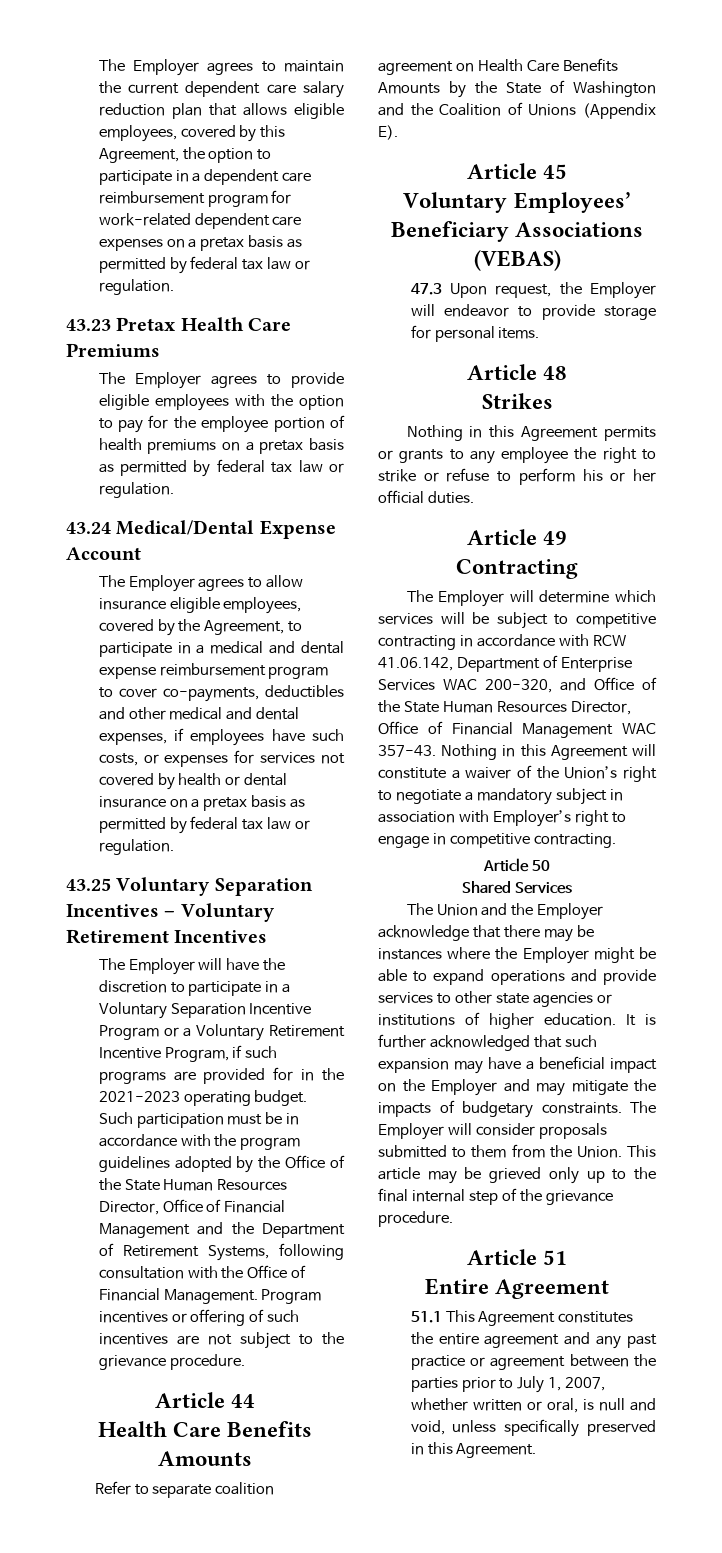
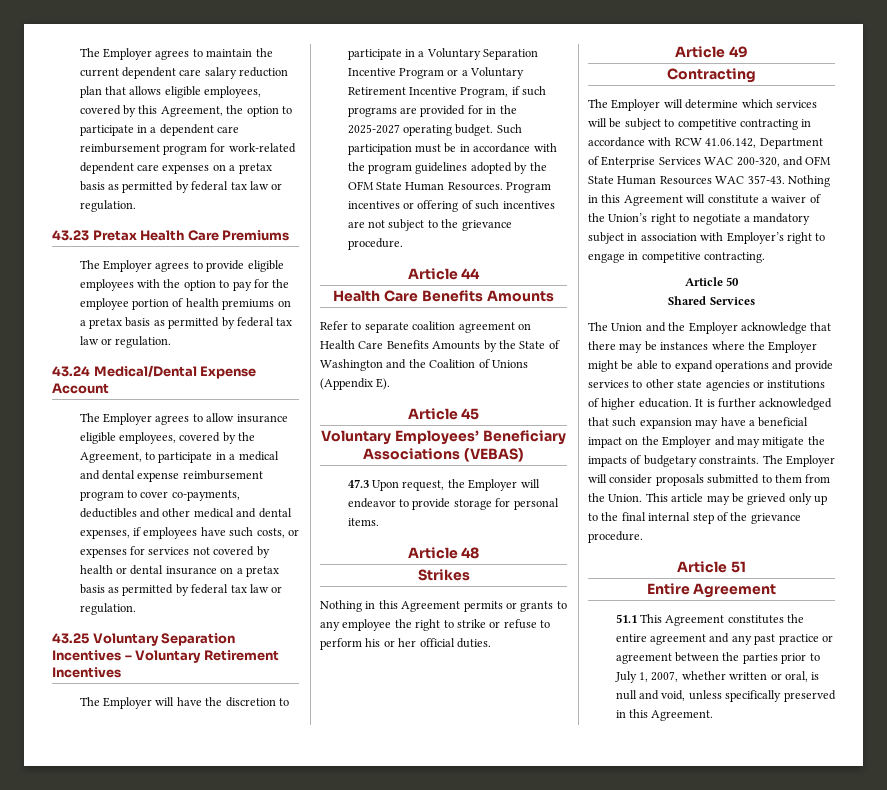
[98,1091,180,1102] 2021-2023 -> [347,124,400,134] 2025-2027
[285,1155,345,1169] [98,1178,288,1191] [98,1199,286,1215] [98,1222,345,1238] [98,1243,344,1261] [98,1265,307,1279] [98,1288,258,1304] Office of the State Human Resources Director, Office of Financial Management and the Department of Retirement Systems, following consultation with the Office of Financial Management. -> [347,181,503,191] OFM State Human Resources.
[594,677,657,691] [378,700,631,715] [378,721,614,738] Office of the State Human Resources Director, Office of Financial Management -> [805,156,832,165] [588,176,712,185] OFM State Human Resources

